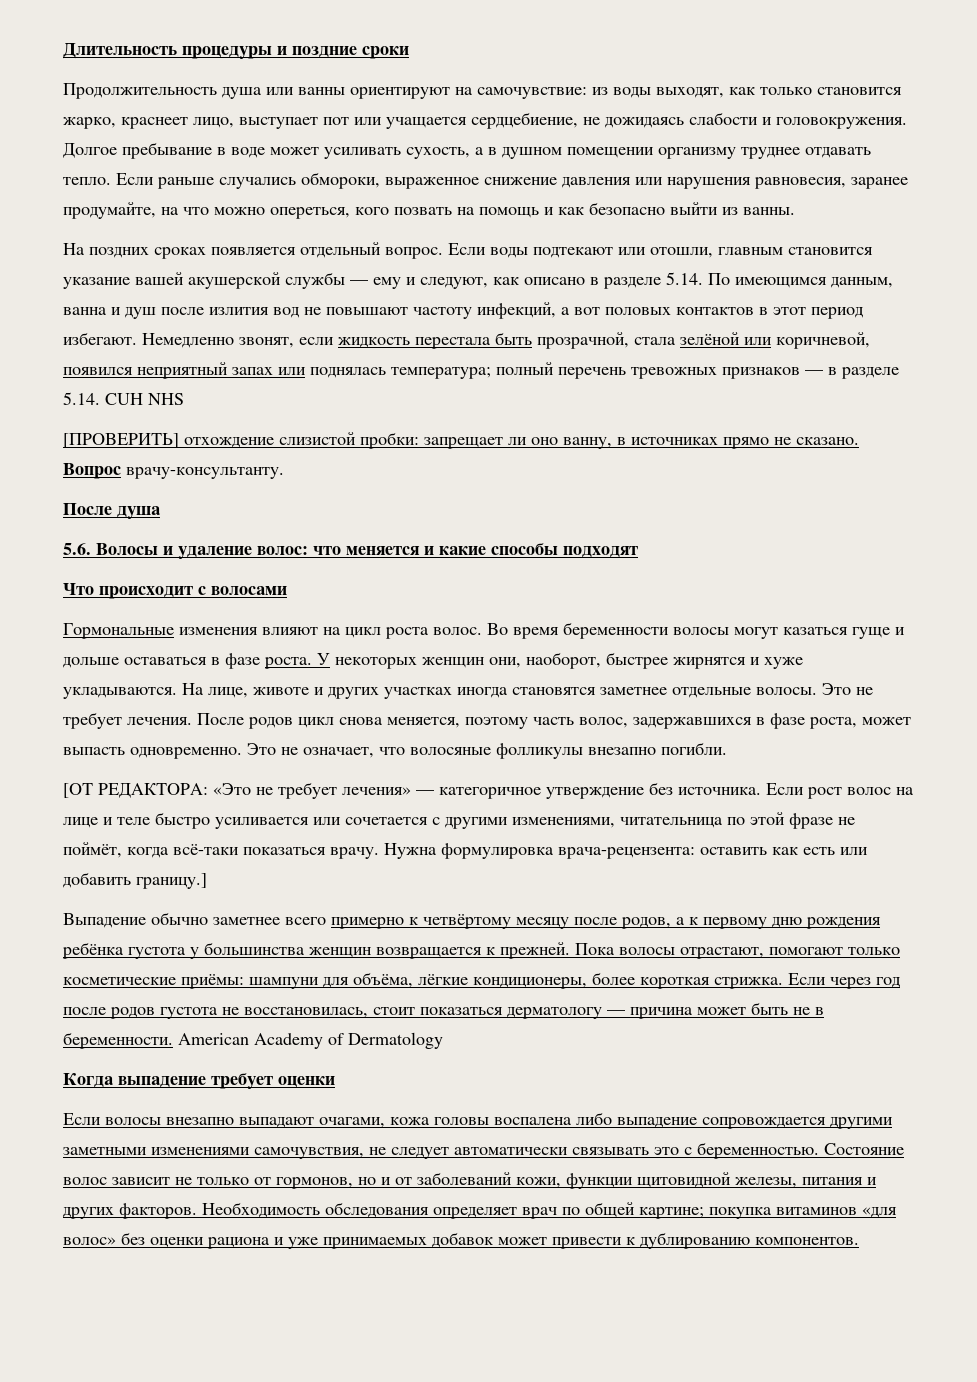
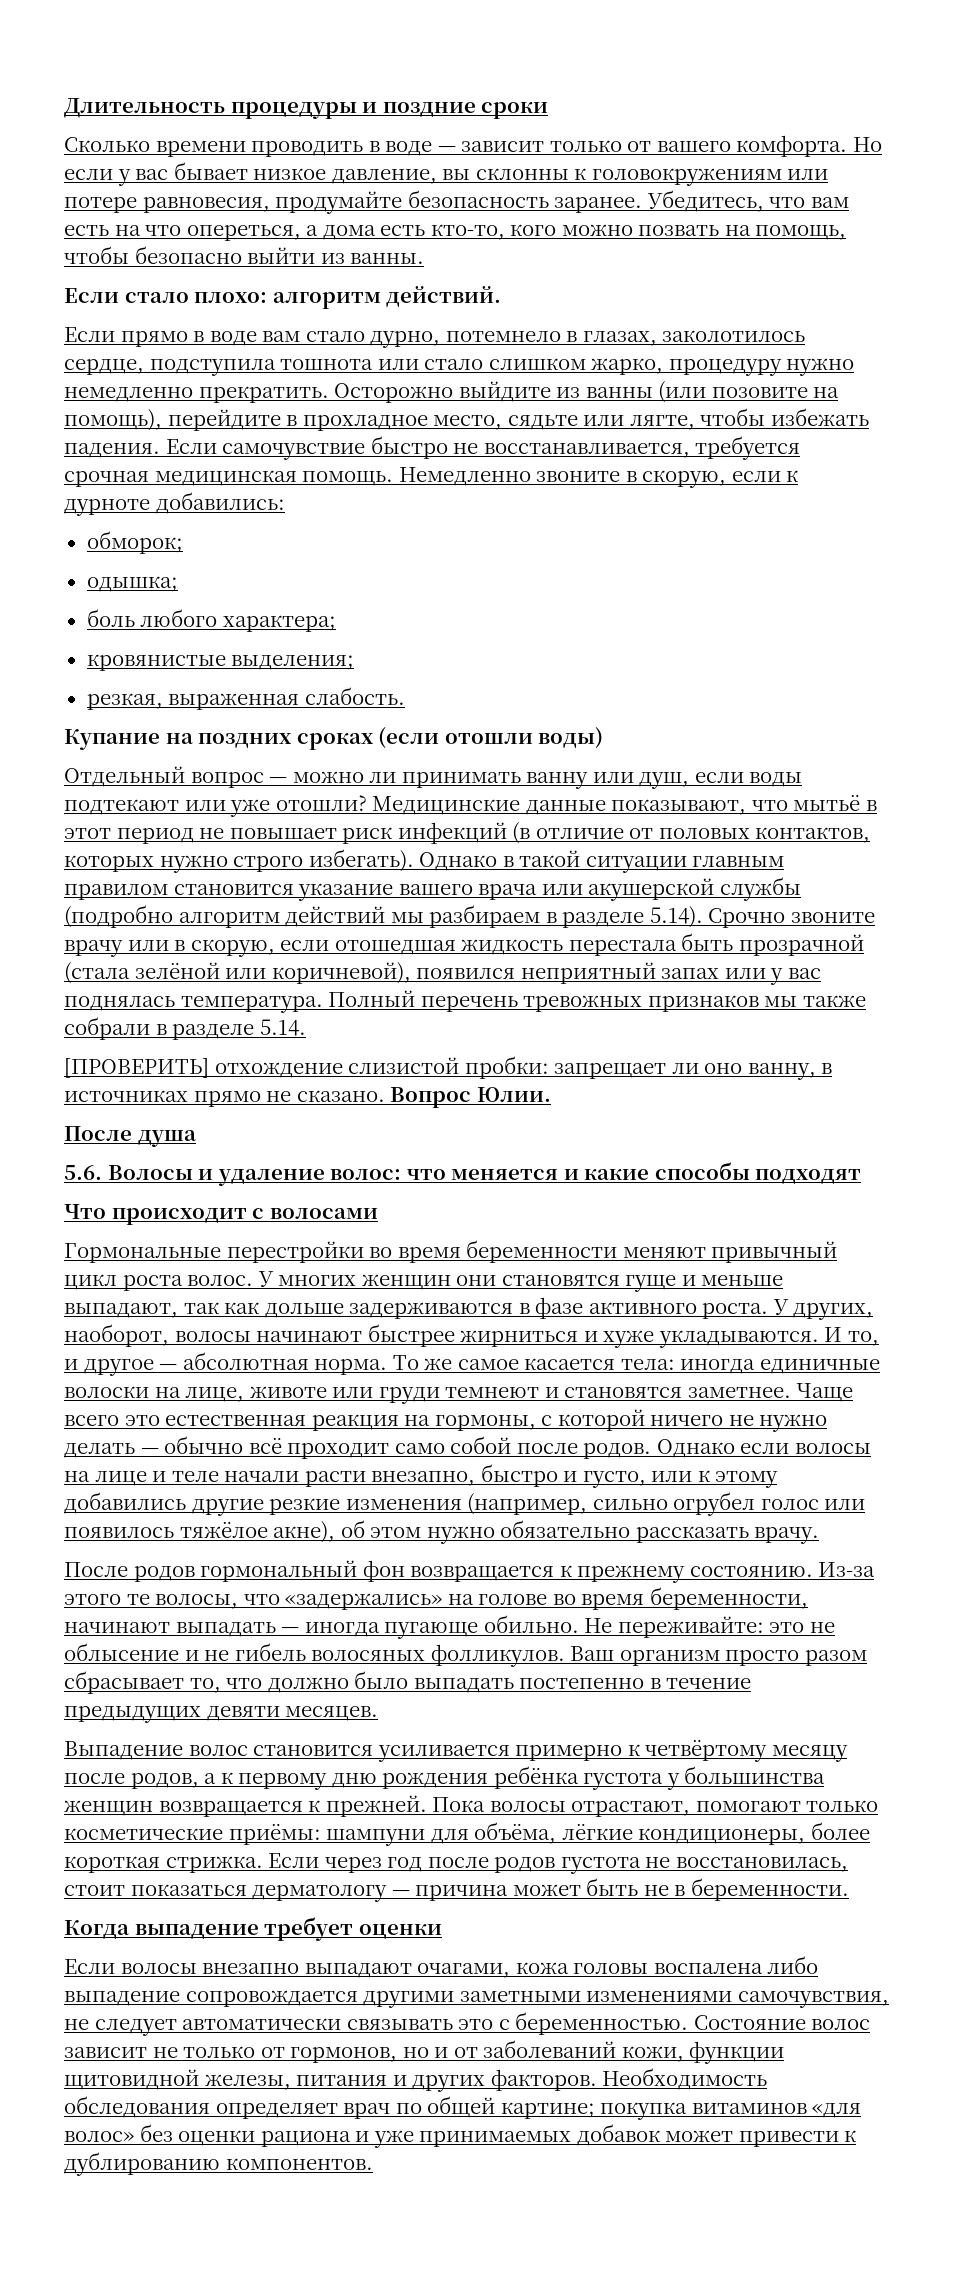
[63,83,902,99] [63,112,907,129] [63,142,871,159] [63,172,908,189] [63,202,795,219] [63,242,873,259] [63,272,893,289] [63,302,863,319] [63,332,334,348] Продолжительность душа или ванны ориентируют на самочувствие: из воды выходят, как только становится жарко, краснеет лицо, выступает пот или учащается сердцебиение, не дожидаясь слабости и головокружения. Долгое пребывание в воде может усиливать сухость, а в душном помещении организму труднее отдавать тепло. Если раньше случались обмороки, выраженное снижение давления или нарушения равновесия, заранее продумайте, на что можно опереться, кого позвать на помощь и как безопасно выйти из ванны. // На поздних сроках появляется отдельный вопрос. Если воды подтекают или отошли, главным становится указание вашей акушерской службы — ему и следуют, как описано в разделе 5.14. По имеющимся данным, ванна и душ после излития вод не повышают частоту инфекций, а вот половых контактов в этот период избегают. Немедленно звонят, если -> [64,135,882,157] [64,162,829,186] [64,190,849,214] [64,224,847,241] [64,246,425,264] [64,286,502,309] [64,327,806,348] [64,358,855,376] [64,381,840,403] [64,408,869,431] [64,436,801,460] [64,467,799,488] [64,492,285,516] [86,531,183,554] [86,576,178,592] [86,609,336,632] [86,654,355,671] [86,687,405,710] [64,727,604,750] [64,766,803,789] [64,794,877,817] [64,822,871,844] [64,849,785,873] [64,877,801,901] [64,905,875,928] [64,939,456,957] Сколько времени проводить в воде — зависит только от вашего комфорта. Но если у вас бывает низкое давление, вы склонны к головокружениям или потере равновесия, продумайте безопасность заранее. Убедитесь, что вам есть на что опереться, а дома есть кто-то, кого можно позвать на помощь, чтобы безопасно выйти из ванны. // Если стало плохо: алгоритм действий. // Если прямо в воде вам стало дурно, потемнело в глазах, заколотилось сердце, подступила тошнота или стало слишком жарко, процедуру нужно немедленно прекратить. Осторожно выйдите из ванны (или позовите на помощь), перейдите в прохладное место, сядьте или лягте, чтобы избежать падения. Если самочувствие быстро не восстанавливается, требуется срочная медицинская помощь. Немедленно звоните в скорую, если к дурноте добавились: // обморок; // одышка; // боль любого характера; // кровянистые выделения; // резкая, выраженная слабость. // Купание на поздних сроках (если отошли воды) // Отдельный вопрос — можно ли принимать ванну или душ, если воды подтекают или уже отошли? Медицинские данные показывают, что мытьё в этот период не повышает риск инфекций (в отличие от половых контактов, которых нужно строго избегать). Однако в такой ситуации главным правилом становится указание вашего врача или акушерской службы (подробно алгоритм действий мы разбираем в разделе 5.14). Срочно звоните врачу или в скорую, если отошедшая
[537,332,676,349] прозрачной, стала -> [738,934,864,956] [64,962,130,984] прозрачной (стала
[776,332,870,349] коричневой, -> [271,962,411,984] коричневой),
[310,362,899,379] [63,392,184,405] поднялась температура; полный перечень тревожных признаков — в разделе 5.14. CUH NHS -> [770,968,821,985] [64,990,866,1013] [64,1017,306,1040] у вас поднялась температура. Полный перечень тревожных признаков мы также собрали в разделе 5.14.
[126,467,284,479] врачу-консультанту. -> [476,1087,551,1102] Юлии.
[179,622,905,639] [63,653,260,669] изменения влияют на цикл роста волос. Во время беременности волосы могут казаться гуще и дольше оставаться в фазе -> [226,1240,838,1263] [64,1271,784,1292] [64,1297,697,1319] перестройки во время беременности меняют привычный цикл роста волос. У многих женщин они становятся гуще и меньше выпадают, так как дольше задерживаются в фазе активного
[335,652,803,669] [63,683,873,699] [63,712,911,729] [63,742,727,759] [63,782,914,799] [63,812,855,829] [63,842,868,859] [63,872,207,889] [63,912,326,928] некоторых женщин они, наоборот, быстрее жирнятся и хуже укладываются. На лице, животе и других участках иногда становятся заметнее отдельные волосы. Это не требует лечения. После родов цикл снова меняется, поэтому часть волос, задержавшихся в фазе роста, может выпасть одновременно. Это не означает, что волосяные фолликулы внезапно погибли. // [ОТ РЕДАКТОРА: «Это не требует лечения» — категоричное утверждение без источника. Если рост волос на лице и теле быстро усиливается или сочетается с другими изменениями, читательница по этой фразе не поймёт, когда всё-таки показаться врачу. Нужна формулировка врача-рецензента: оставить как есть или добавить границу.] // Выпадение обычно заметнее всего -> [793,1303,874,1320] [64,1324,879,1348] [64,1352,880,1376] [64,1383,854,1404] [64,1409,828,1432] [64,1436,871,1459] [64,1464,779,1488] [64,1492,866,1516] [64,1520,820,1544] [64,1560,876,1583] [64,1587,808,1610] [64,1615,835,1639] [64,1643,867,1667] [64,1671,752,1694] [64,1706,379,1723] [64,1741,510,1762] других, наоборот, волосы начинают быстрее жирниться и хуже укладываются. И то, и другое — абсолютная норма. То же самое касается тела: иногда единичные волоски на лице, животе или груди темнеют и становятся заметнее. Чаще всего это естественная реакция на гормоны, с которой ничего не нужно делать — обычно всё проходит само собой после родов. Однако если волосы на лице и теле начали расти внезапно, быстро и густо, или к этому добавились другие резкие изменения (например, сильно огрубел голос или появилось тяжёлое акне), об этом нужно обязательно рассказать врачу. // После родов гормональный фон возвращается к прежнему состоянию. Из-за этого те волосы, что «задержались» на голове во время беременности, начинают выпадать — иногда пугающе обильно. Не переживайте: это не облысение и не гибель волосяных фолликулов. Ваш организм просто разом сбрасывает то, что должно было выпадать постепенно в течение предыдущих девяти месяцев. // Выпадение волос становится усиливается
[178,1032,443,1049] American Academy of Dermatology -> (849, 1889) none

